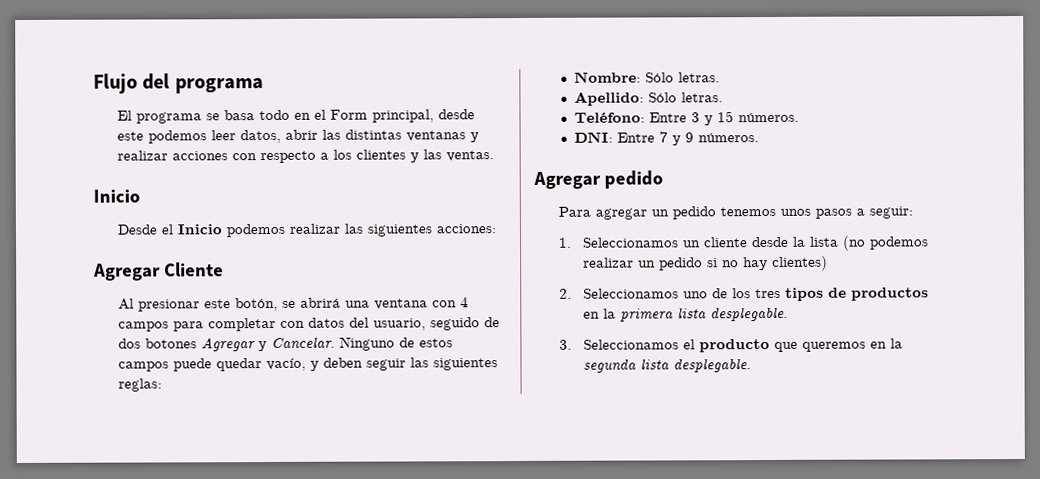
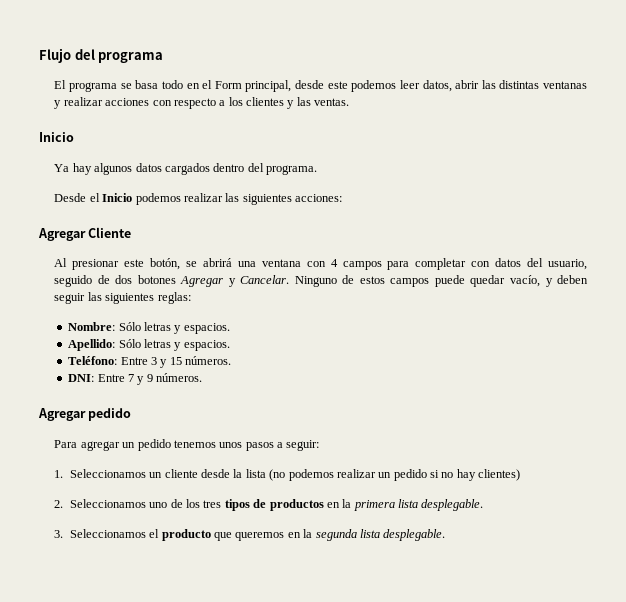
(140, 196) none -> [54,163,318,175] // Ya hay algunos datos cargados dentro del programa.
[678,72,721,83] letras. -> [143,322,230,334] letras y espacios.
[681,92,724,103] letras. -> [143,339,230,351] letras y espacios.

